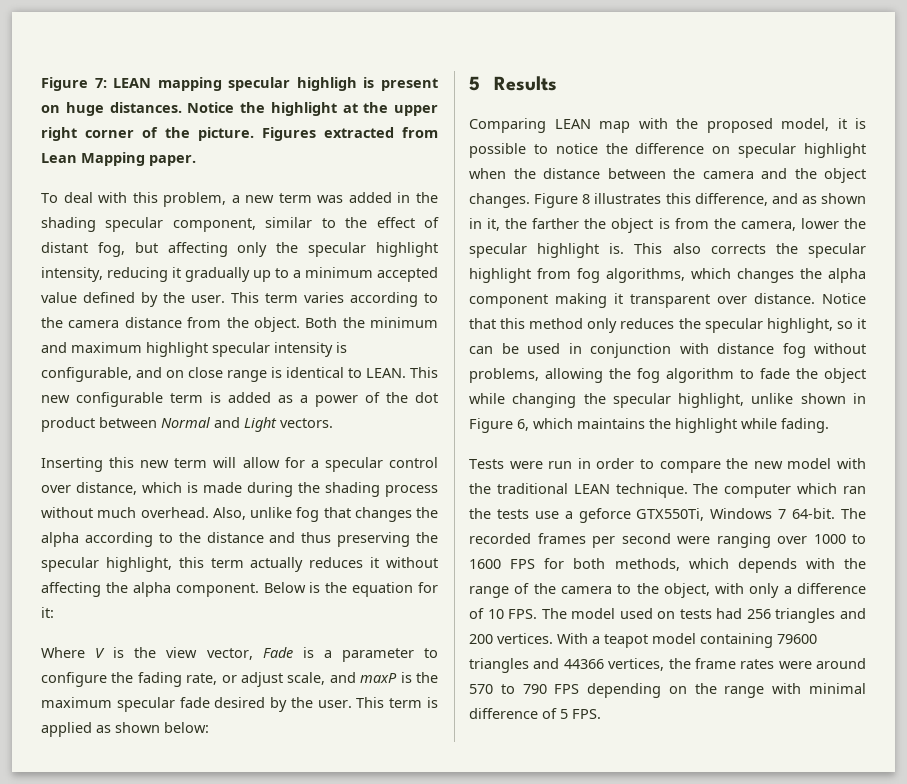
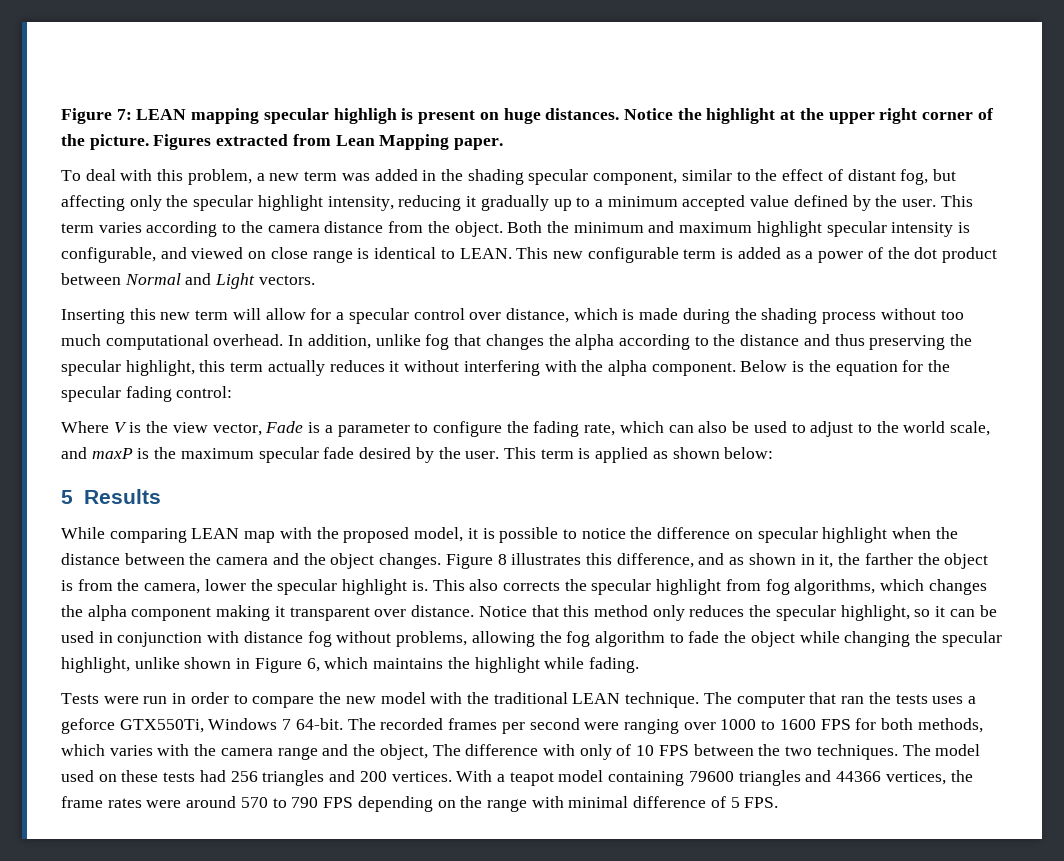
(162, 372) none -> [191,247,244,259] viewed
[97,507,246,520] much overhead. Also, -> [940,310,964,320] [61,334,371,350] too much computational overhead. In addition,
[41,582,101,597] affecting -> [463,360,577,376] interfering with
[41,607,54,618] it: -> [928,360,951,372] [61,386,233,402] the specular fading control:
[221,672,283,687] or adjust -> [619,421,946,437] which can also be used to adjust to the world
[469,118,546,133] Comparing -> [61,527,187,543] While comparing
[797,483,838,494] which -> [809,692,837,704] that
[534,511,559,519] use -> [932,696,964,704] uses
[737,558,866,573] [469,583,866,598] [469,608,538,619] depends with the range of the camera to the object, with only a difference of 10 FPS. -> [109,744,898,760] varies with the camera range and the object, The difference with only of 10 FPS between the two techniques.
(676, 615) none -> [121,770,159,782] these

